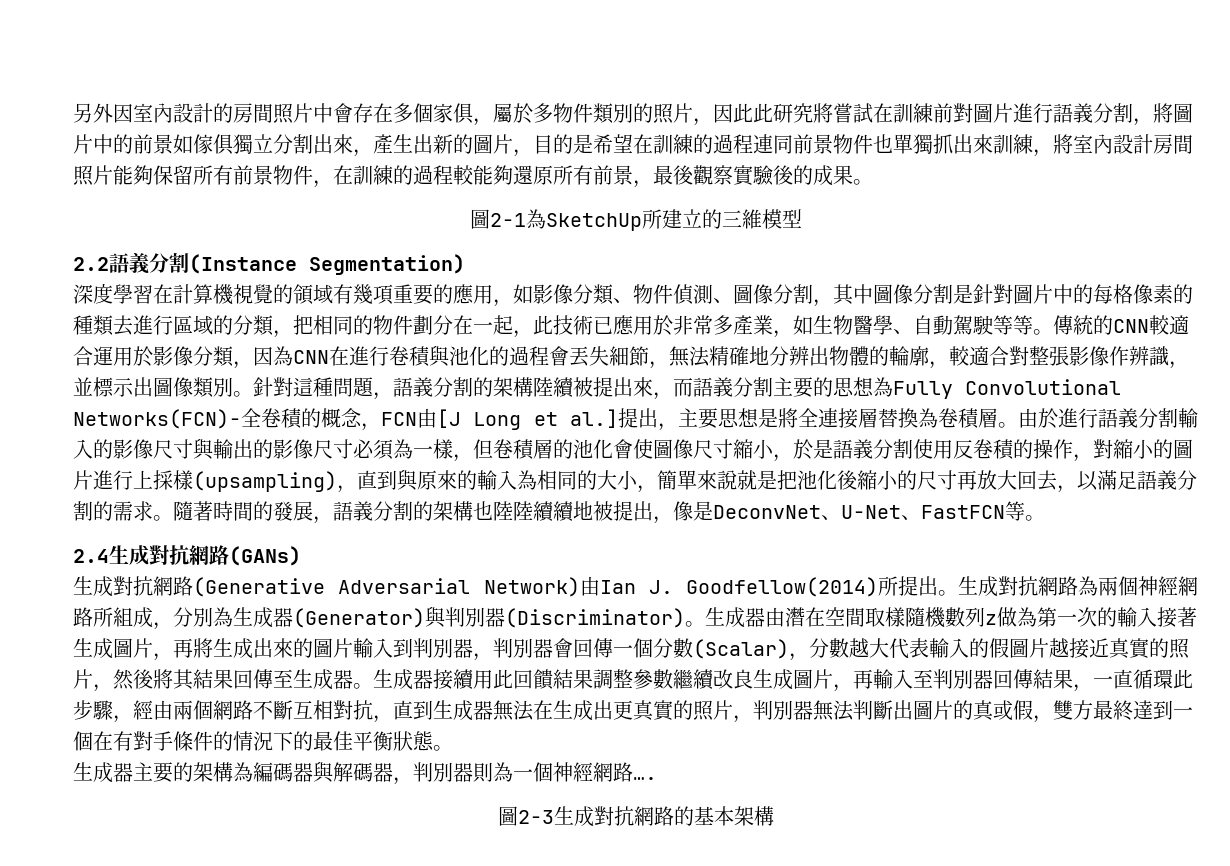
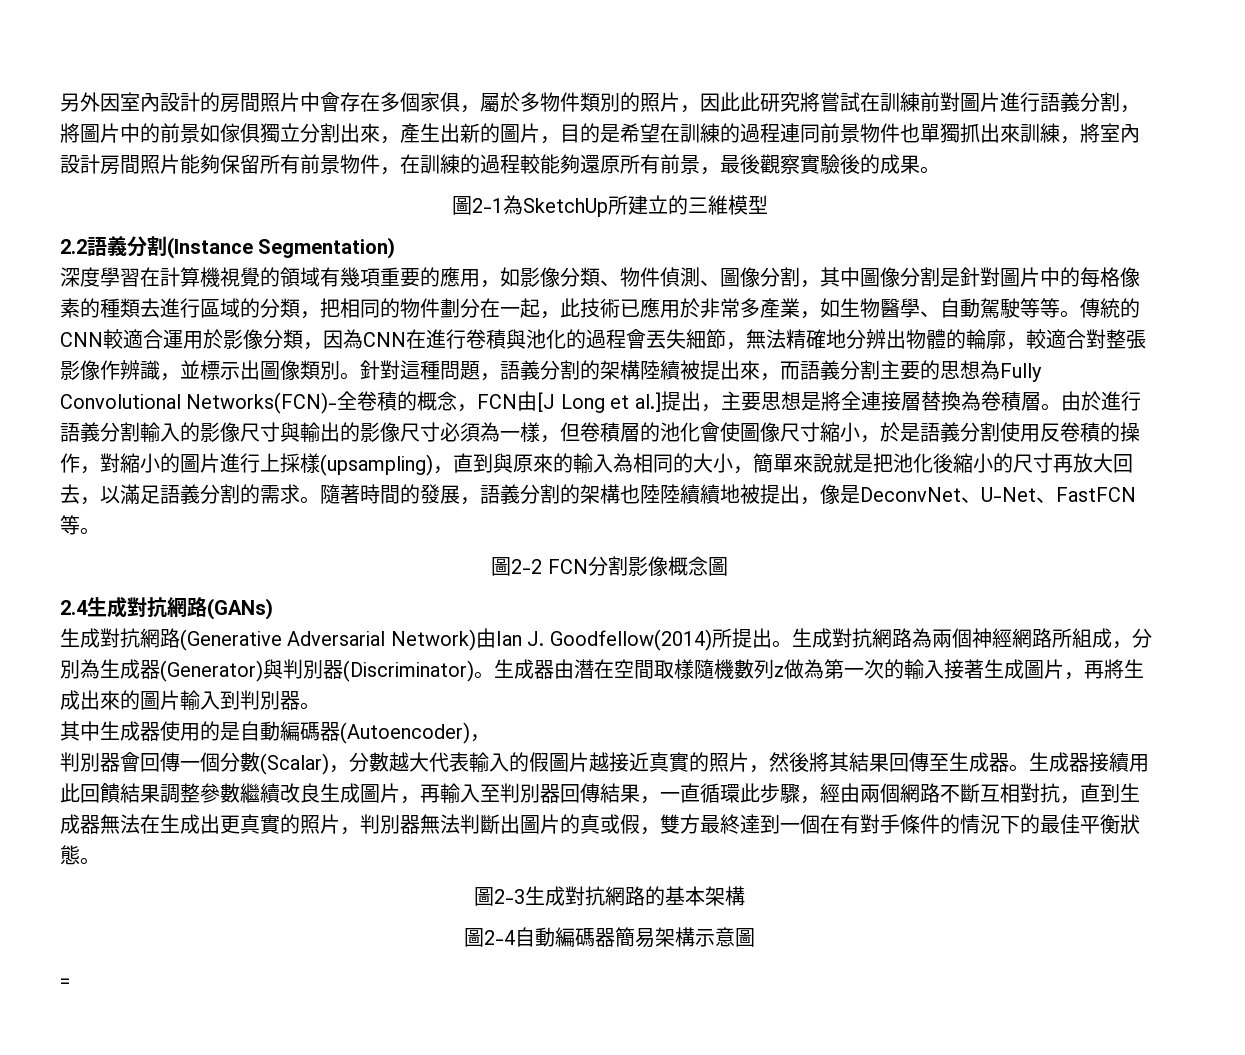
(1045, 518) none -> [491,556,728,576] // 圖2-2 FCN分割影像概念圖
[473,653,493,661] ， -> [300,702,320,710] [60,721,490,744] 。 // 其中生成器使用的是自動編碼器(Autoencoder)， //
[73,761,657,785] // 生成器主要的架構為編碼器與解碼器，判別器則為一個神經網路…. -> (100, 861) none
(774, 816) none -> [464,927,755,948] [60,978,70,986] // 圖2-4自動編碼器簡易架構示意圖 // =

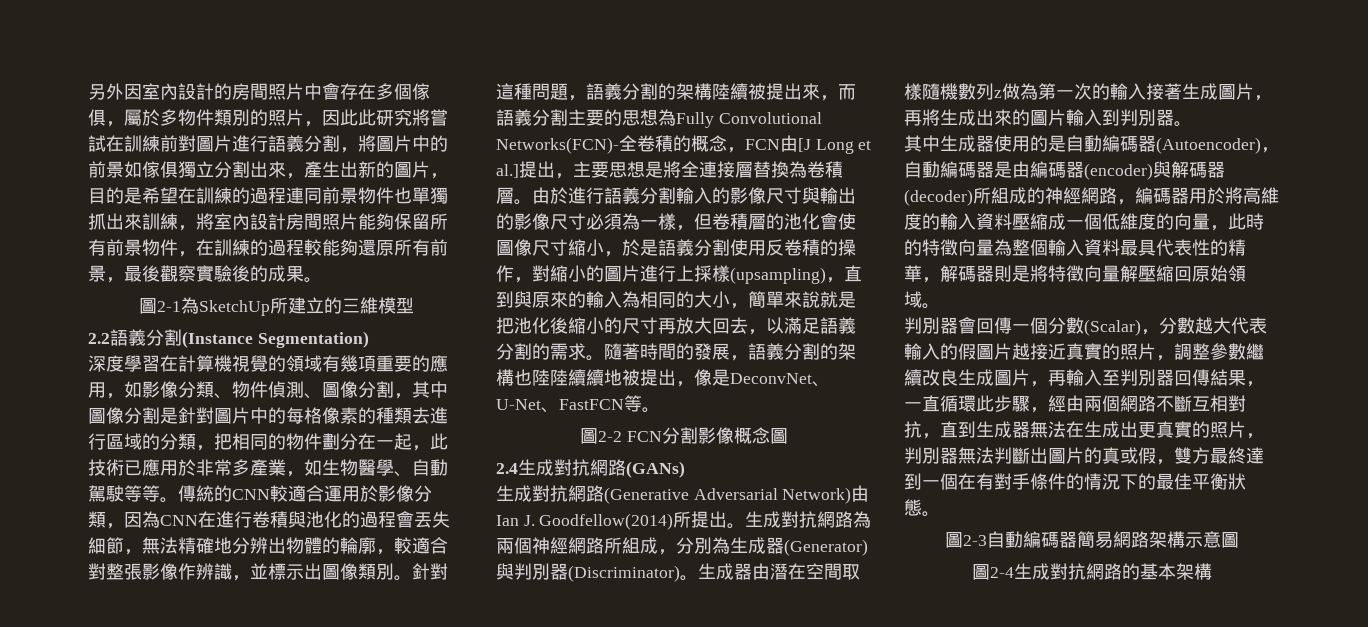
[420,92,440,112] 家 -> [412,83,430,100] 傢
(490, 738) none -> [904,161,1225,180] [904,187,1279,206] [904,213,1264,231] [904,239,1246,256] [904,265,1246,283] [904,291,940,309] 自動編碼器是由編碼器(encoder)與解碼器(decoder)所組成的神經網路，編碼器用於將高維度的輸入資料壓縮成一個低維度的向量，此時的特徵向量為整個輸入資料最具代表性的精華，解碼器則是將特徵向量解壓縮回原始領域。
[769,752,1149,772] [60,783,160,803] 然後將其結果回傳至生成器。生成器接續用此回饋結果 -> (1174, 358) none
(525, 896) none -> [987,531,1239,548] [972,564,1014,580] 自動編碼器簡易網路架構示意圖 // 圖2-4
[464,927,755,948] [60,978,70,986] // 圖2-4自動編碼器簡易架構示意圖 // = -> (1212, 571) none

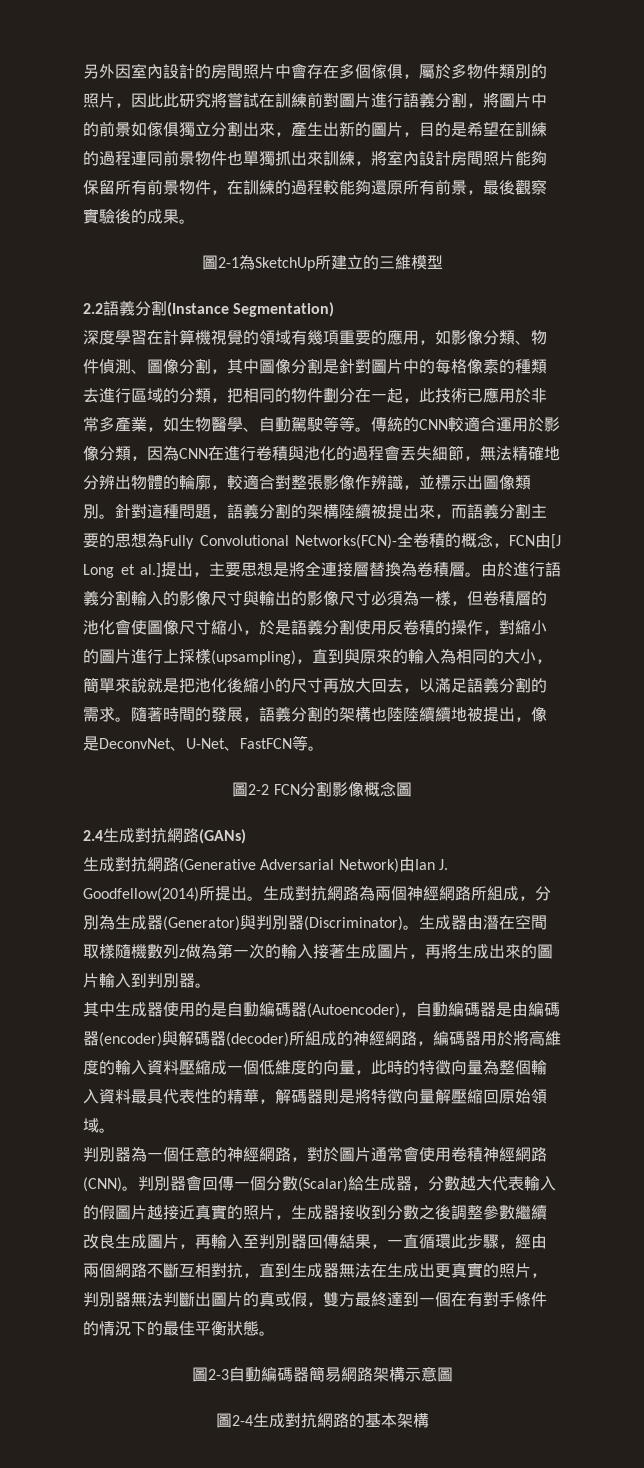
(958, 325) none -> [131,1146,547,1162] [83,1176,186,1192] 為一個任意的神經網路，對於圖片通常會使用卷積神經網路(CNN)。判別器
(1141, 327) none -> [348,1175,412,1191] 給生成器
(1174, 358) none -> [291,1205,451,1220] 生成器接收到分數之後

